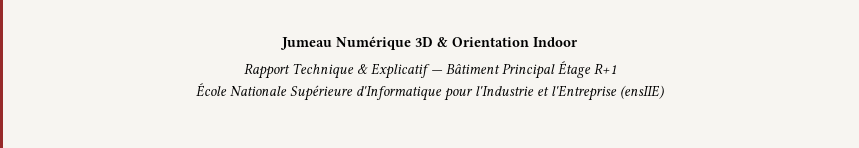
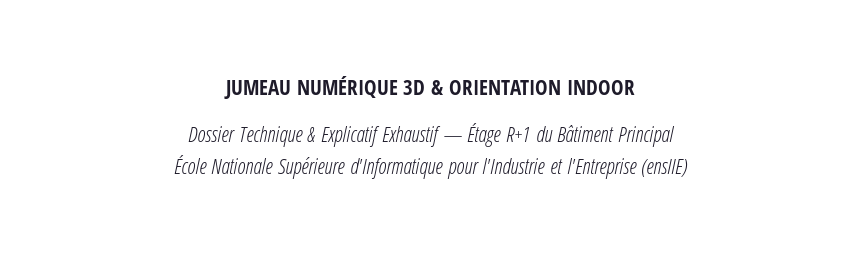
[280,36,578,50] [243,63,443,79] Jumeau Numérique 3D & Orientation Indoor // Rapport Technique & Explicatif — -> [223,76,636,99] [188,123,553,147] JUMEAU NUMÉRIQUE 3D & ORIENTATION INDOOR // Dossier Technique & Explicatif Exhaustif — Étage R+1 du
[557,61,617,78] Étage R+1 -> (675, 136) none

